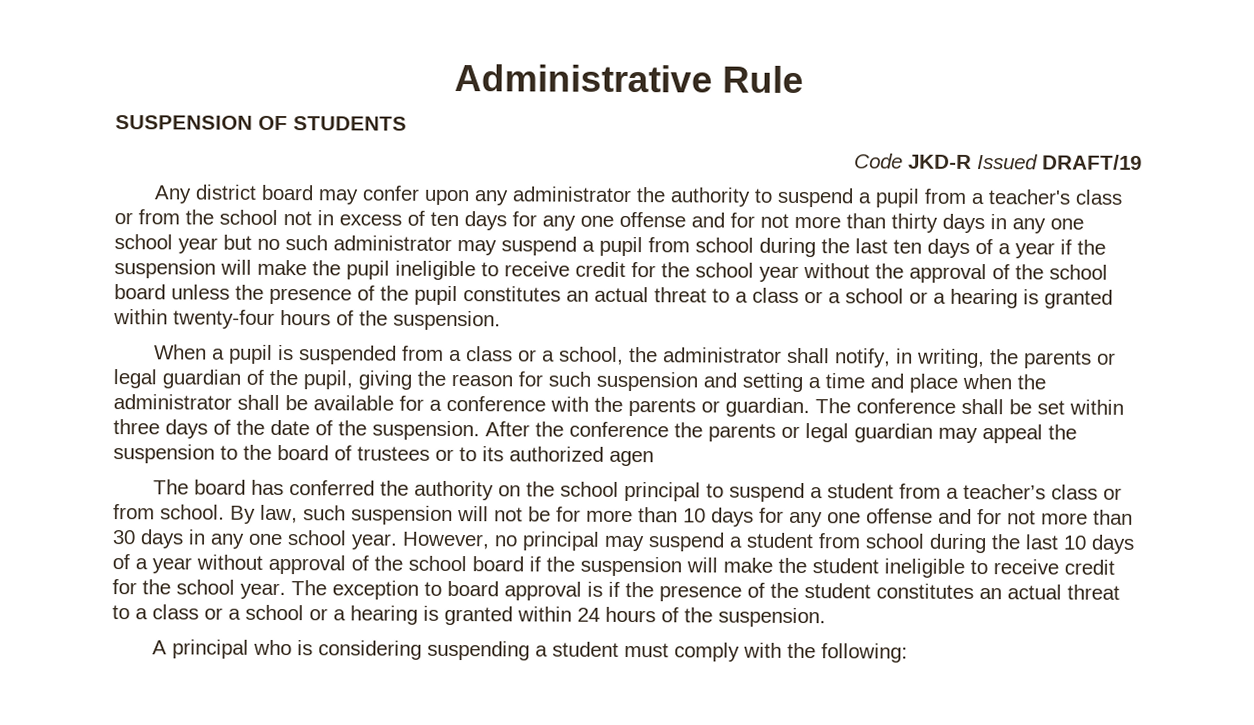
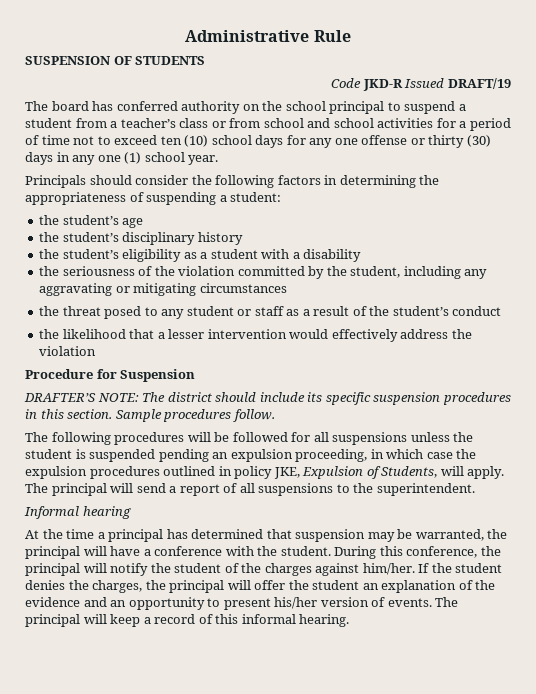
[153,184,1123,208] [114,209,1084,234] [114,234,1106,259] [114,259,1108,284] [114,284,1113,309] [113,309,501,331] [153,344,1116,369] [113,369,1046,393] [113,394,1124,418] [113,419,1077,444] [113,444,654,467] // Any district board may confer upon any administrator the authority to suspend a pupil from a teacher's class or from the school not in excess of ten days for any one offense and for not more than thirty days in any one school year but no such administrator may suspend a pupil from school during the last ten days of a year if the suspension will make the pupil ineligible to receive credit for the school year without the approval of the school board unless the presence of the pupil constitutes an actual threat to a class or a school or a hearing is granted within twenty-four hours of the suspension. // When a pupil is suspended from a class or a school, the administrator shall notify, in writing, the parents or legal guardian of the pupil, giving the reason for such suspension and setting a time and place when the administrator shall be available for a conference with the parents or guardian. The conference shall be set within three days of the date of the suspension. After the conference the parents or legal guardian may appeal the suspension to the board of trustees or to its authorized agen -> (511, 83) none
[379,480,409,496] the -> (178, 106) none
[160,504,1133,528] [112,529,1135,554] [112,554,1115,578] [112,579,1120,602] [112,604,826,628] [151,639,908,663] school. By law, such suspension will not be for more than 10 days for any one offense and for not more than 30 days in any one school year. However, no principal may suspend a student from school during the last 10 days of a year without approval of the school board if the suspension will make the student ineligible to receive credit for the school year. The exception to board approval is if the presence of the student constitutes an actual threat to a class or a school or a hearing is granted within 24 hours of the suspension. // A principal who is considering suspending a student must comply with the following: -> [263,118,511,131] [25,135,491,148] [25,152,219,165] [25,175,440,188] [25,192,282,205] [39,215,144,228] [39,232,243,245] [39,249,362,262] [39,266,488,279] [39,283,287,296] [39,306,502,319] [39,329,472,342] [39,346,97,356] [25,369,196,382] [24,392,511,405] [25,409,275,422] [25,432,474,445] [25,449,477,462] [25,466,505,479] [25,483,475,496] [24,506,131,519] [25,529,508,542] [25,546,501,559] [25,563,503,576] [25,580,496,593] [25,597,459,610] [25,614,350,627] school and school activities for a period of time not to exceed ten (10) school days for any one offense or thirty (30) days in any one (1) school year. // Principals should consider the following factors in determining the appropriateness of suspending a student: // the student’s age // the student’s disciplinary history // the student’s eligibility as a student with a disability // the seriousness of the violation committed by the student, including any aggravating or mitigating circumstances // the threat posed to any student or staff as a result of the student’s conduct // the likelihood that a lesser intervention would effectively address the violation // Procedure for Suspension // DRAFTER’S NOTE: The district should include its specific suspension procedures in this section. Sample procedures follow. // The following procedures will be followed for all suspensions unless the student is suspended pending an expulsion proceeding, in which case the expulsion procedures outlined in policy JKE, Expulsion of Students, will apply. The principal will send a report of all suspensions to the superintendent. // Informal hearing // At the time a principal has determined that suspension may be warranted, the principal will have a conference with the student. During this conference, the principal will notify the student of the charges against him/her. If the student denies the charges, the principal will offer the student an explanation of the evidence and an opportunity to present his/her version of events. The principal will keep a record of this informal hearing.

